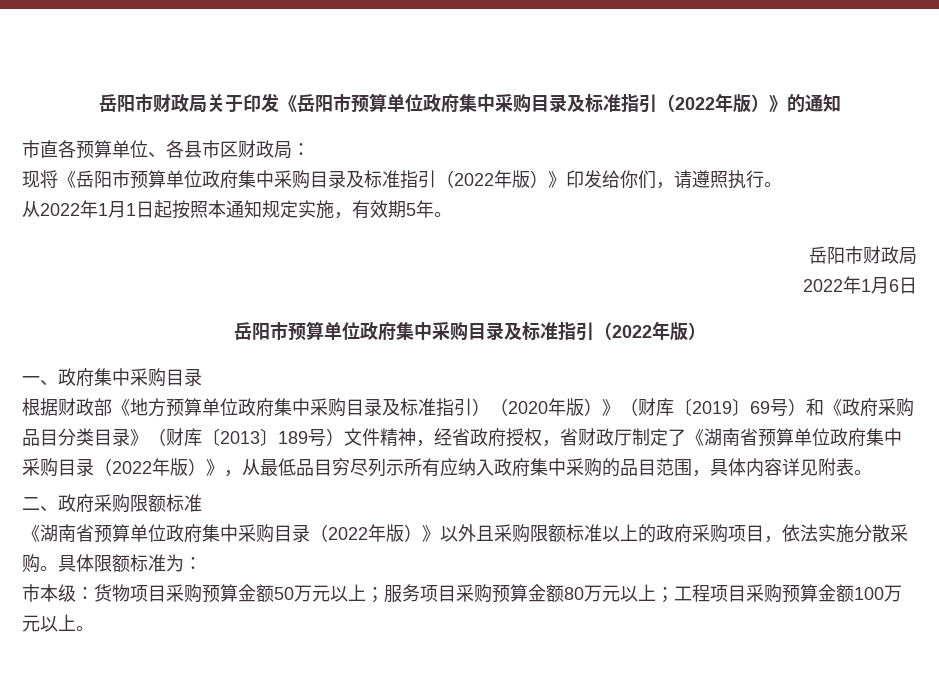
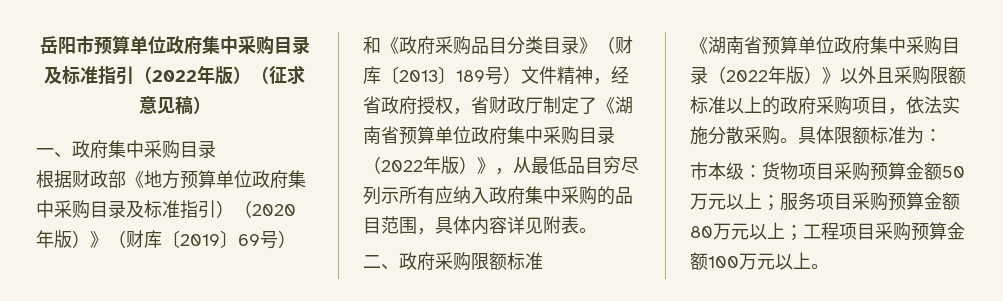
[98,93,351,113] 岳阳市财政局关于印发《岳阳市 -> [39,36,94,55] 岳阳市
[768,94,841,113] [22,140,310,159] [22,170,782,189] [22,200,452,219] [809,246,917,265] [803,276,917,294] [233,321,688,341] 》的通知 // 市直各预算单位、各县市区财政局： // 现将《岳阳市预算单位政府集中采购目录及标准指引（2022年版）》印发给你们，请遵照执行。 // 从2022年1月1日起按照本通知规定实施，有效期5年。 // 岳阳市财政局 // 2022年1月6日 // 岳阳市预算单位政府集中采购目录及标准指引（2022年版 -> [251,65,305,85] [138,96,193,114] （征求意见稿

